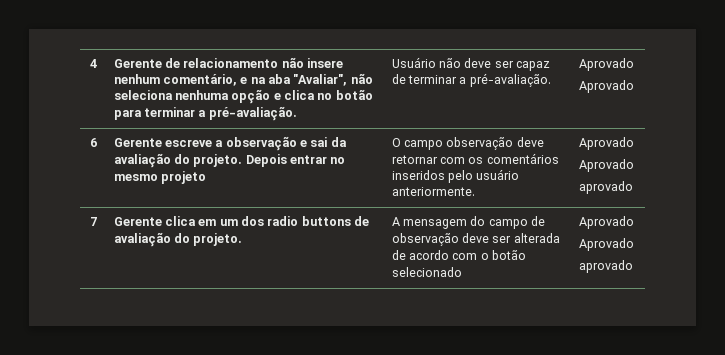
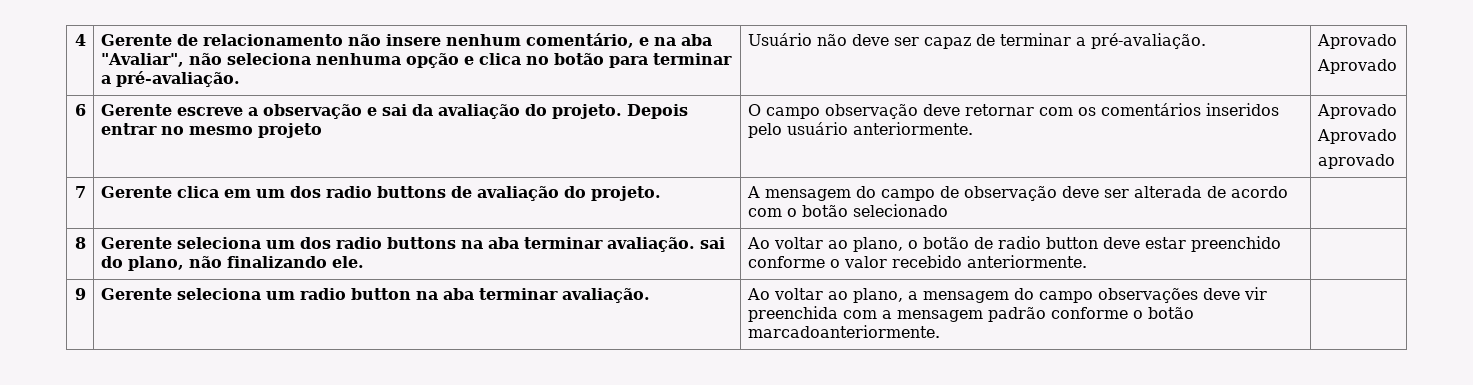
[578,216,634,229] [578,238,634,251] [578,260,633,273] Aprovado // Aprovado // aprovado -> [74,237,86,249] [100,237,725,252] [100,256,364,271] [746,236,1281,252] [747,255,1087,268] [74,288,86,300] [100,288,650,303] [746,287,1267,303] [747,306,1194,322] [747,325,940,338] // 8 | Gerente seleciona um dos radio buttons na aba terminar avaliação. sai do plano, não finalizando ele. | Ao voltar ao plano, o botão de radio button deve estar preenchido conforme o valor recebido anteriormente. | // 9 | Gerente seleciona um radio button na aba terminar avaliação. | Ao voltar ao plano, a mensagem do campo observações deve vir preenchida com a mensagem padrão conforme o botão marcadoanteriormente. |

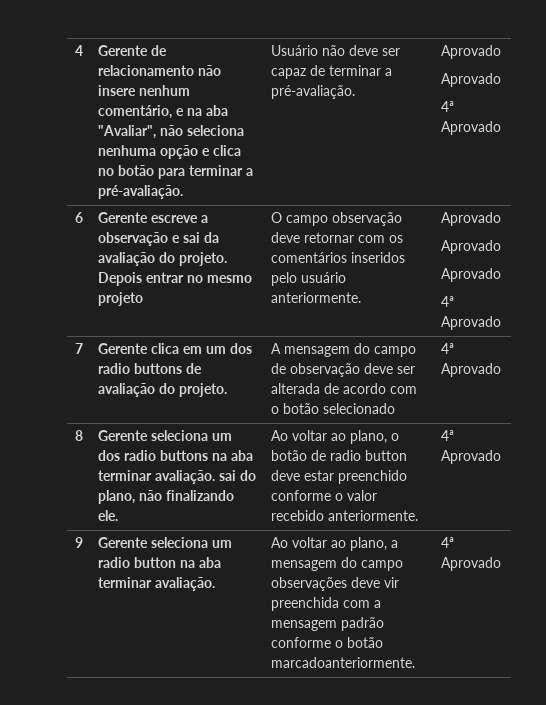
(1397, 66) none -> [440,101,454,112] [440,121,501,135] // 4ª Aprovado
[1317,154,1395,169] aprovado -> [440,268,501,282] [440,296,454,307] [440,316,501,330] Aprovado // 4ª Aprovado
(948, 210) none -> [440,343,454,354] [440,363,501,377] 4ª Aprovado
(1087, 261) none -> [440,430,454,441] [440,450,501,464] 4ª Aprovado
(940, 331) none -> [440,537,454,548] [440,557,501,571] 4ª Aprovado

